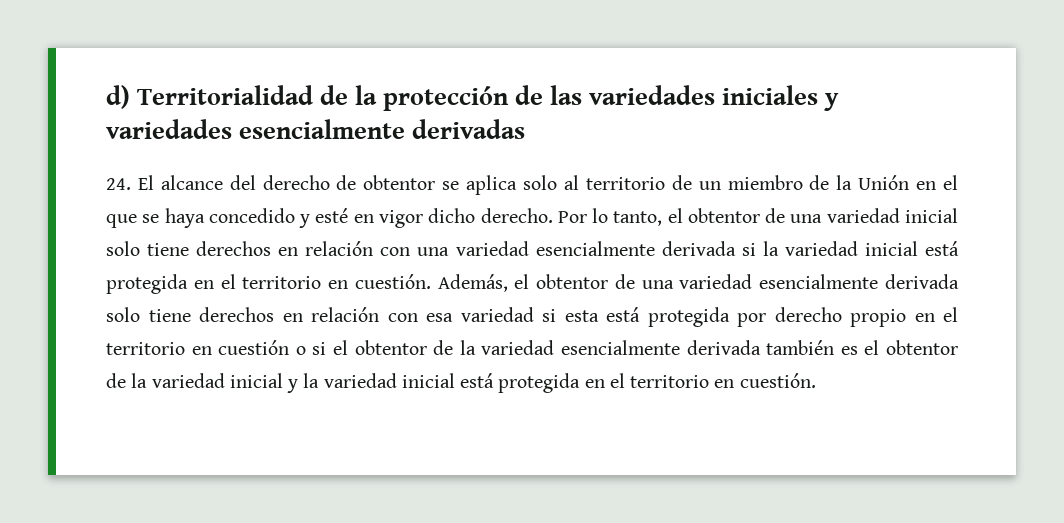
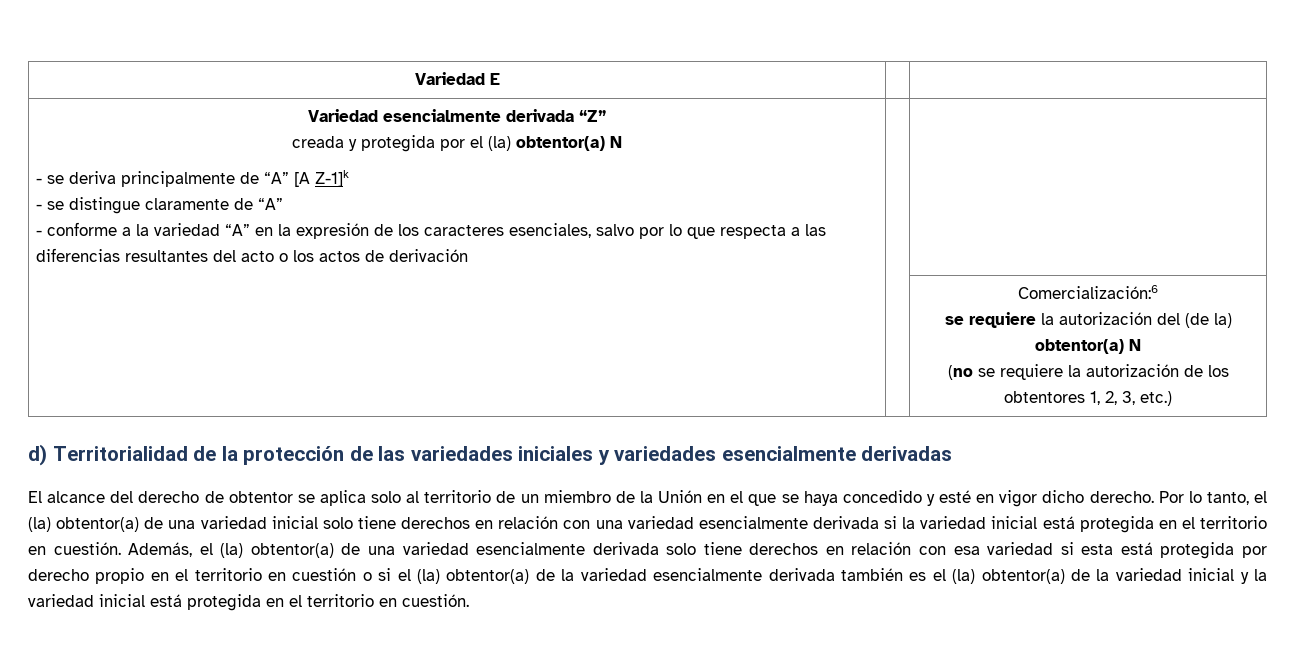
(106, 97) none -> [414,72,500,85] [308,109,606,122] [292,135,622,152] [35,170,349,187] [35,197,283,214] [35,222,826,239] [35,248,468,262] [1018,285,1159,299] [944,312,1232,328] [1035,339,1142,354] [947,364,1229,380] [1004,391,1173,406] Variedad E | | // Variedad esencialmente derivada “Z” // creada y protegida por el (la) obtentor(a) N // - se deriva principalmente de “A” [A Z-1]k // - se distingue claramente de “A” // - conforme a la variedad “A” en la expresión de los caracteres esenciales, salvo por lo que respecta a las diferencias resultantes del acto o los actos de derivación | | // | | Comercialización:6 // se requiere la autorización del (de la) obtentor(a) N // (no se requiere la autorización de los obtentores 1, 2, 3, etc.) //
[106,178,131,190] 24. -> (953, 453) none
[687,208,760,223] obtentor -> [28,517,140,532] (la) obtentor(a)
[536,274,609,289] obtentor -> [220,543,334,558] (la) obtentor(a)
[354,340,427,355] obtentor -> [417,569,530,584] (la) obtentor(a)
[886,340,959,355] obtentor -> [952,569,1065,584] (la) obtentor(a)

